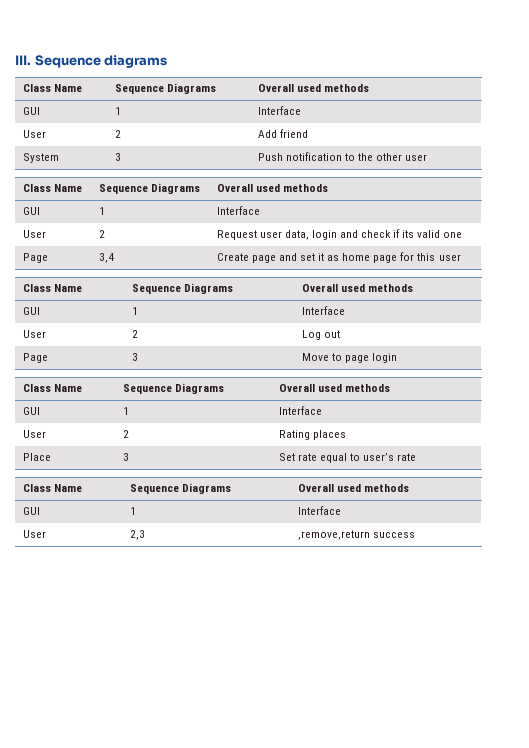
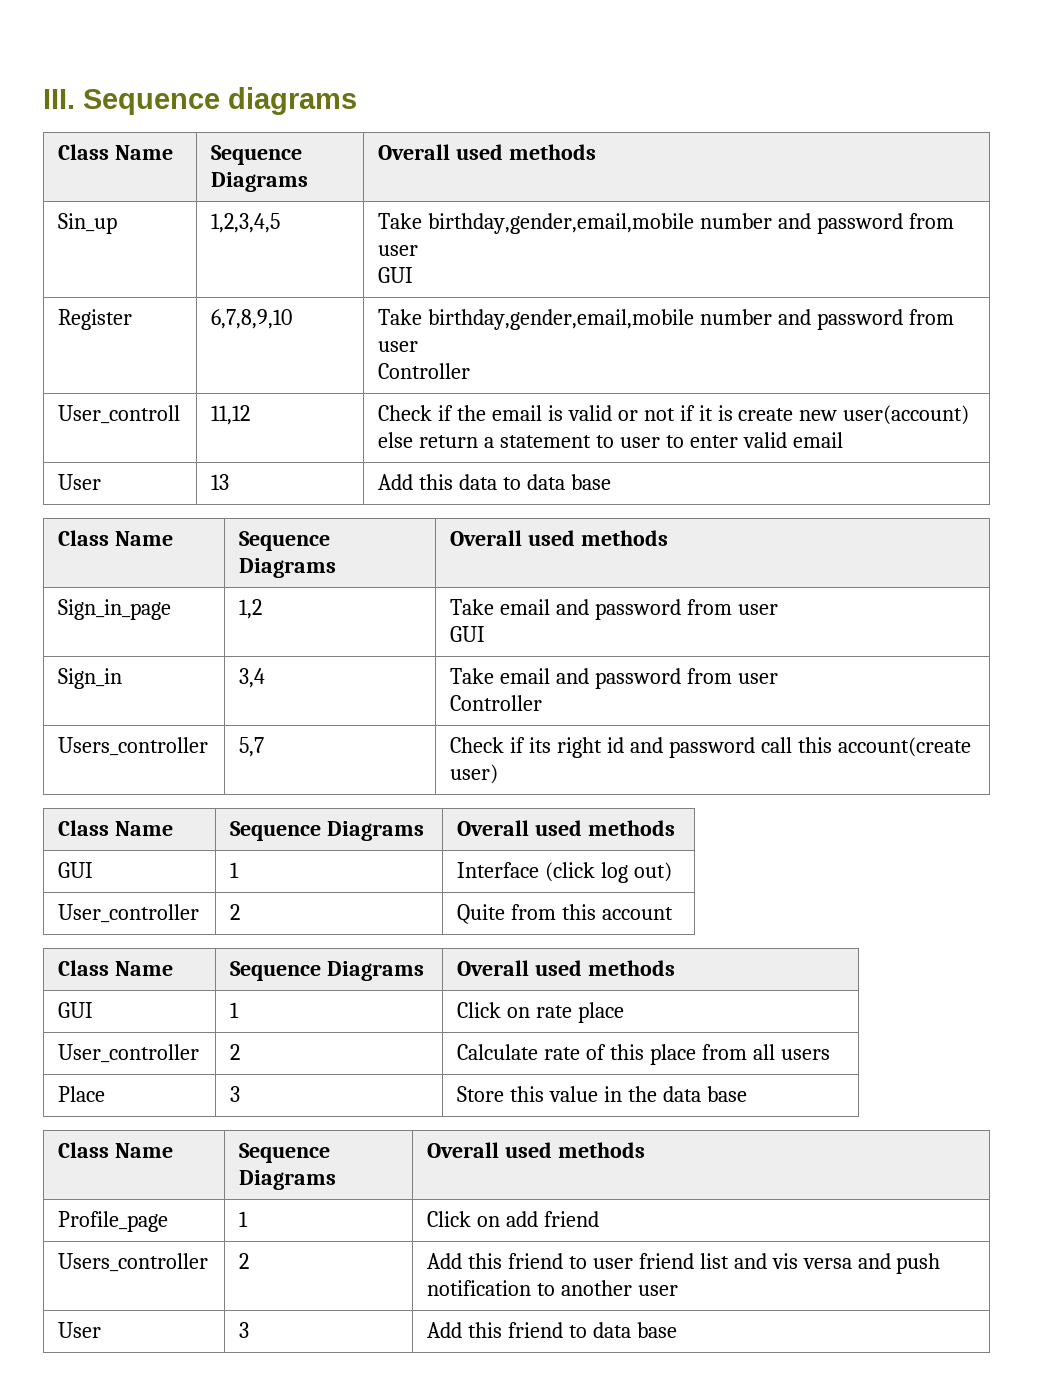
[22,107,40,115] [114,107,121,115] [257,106,301,115] [22,130,46,138] [114,130,121,138] [257,129,308,138] [22,153,59,163] [114,153,121,161] [257,152,428,161] [22,184,82,192] [98,183,200,194] [216,184,328,192] [22,207,40,215] [98,207,105,215] [216,206,260,215] [22,230,46,238] [98,230,105,238] [216,229,463,240] [22,253,48,263] [98,253,114,263] [216,252,461,263] [22,284,82,292] [131,283,233,294] [301,284,413,292] [22,307,40,315] [131,307,138,315] [301,306,345,315] [22,330,46,338] [131,330,138,338] [301,330,340,340] [22,353,48,363] [131,353,138,361] [301,353,397,363] [22,384,82,392] [122,383,224,394] [278,384,390,392] [22,407,40,415] [122,407,129,415] [278,406,322,415] [22,430,46,438] [122,430,129,438] [278,430,346,440] [22,453,51,461] [122,453,129,461] [278,453,417,463] [22,484,82,492] [129,483,231,494] [297,484,409,492] [22,507,40,515] [129,507,136,515] [297,506,341,515] [22,530,46,538] [129,530,145,540] [297,530,415,540] GUI | 1 | Interface // User | 2 | Add friend // System | 3 | Push notification to the other user // Class Name | Sequence Diagrams | Overall used methods // GUI | 1 | Interface // User | 2 | Request user data, login and check if its valid one // Page | 3,4 | Create page and set it as home page for this user // Class Name | Sequence Diagrams | Overall used methods // GUI | 1 | Interface // User | 2 | Log out // Page | 3 | Move to page login // Class Name | Sequence Diagrams | Overall used methods // GUI | 1 | Interface // User | 2 | Rating places // Place | 3 | Set rate equal to user’s rate // Class Name | Sequence Diagrams | Overall used methods // GUI | 1 | Interface // User | 2,3 | ,remove,return success -> [58,213,118,234] [211,213,281,233] [378,213,954,234] [378,245,419,256] [378,267,414,283] [58,309,133,330] [211,309,293,329] [378,309,954,330] [378,341,419,352] [378,363,471,379] [58,405,181,424] [211,405,251,425] [378,405,970,425] [378,432,843,448] [58,474,102,490] [211,474,230,490] [378,474,611,490] [58,530,174,546] [239,531,331,551] [239,558,337,578] [450,530,669,546] [58,599,172,620] [239,599,263,619] [450,599,778,620] [450,626,486,642] [58,668,123,689] [239,668,266,688] [450,668,778,689] [450,695,543,711] [58,737,209,756] [239,737,265,757] [450,737,971,758] [450,764,499,784] [58,820,174,836] [230,821,425,841] [457,820,676,836] [58,862,94,878] [230,862,240,878] [457,862,672,883] [58,904,200,923] [230,904,241,920] [457,904,673,924] [58,960,174,976] [230,961,425,981] [457,960,676,976] [58,1002,94,1018] [230,1002,240,1018] [457,1002,624,1023] [58,1044,200,1063] [230,1044,241,1060] [457,1044,830,1065] [58,1086,106,1102] [230,1086,241,1102] [457,1086,747,1102] [58,1142,174,1158] [239,1143,331,1163] [239,1170,337,1190] [427,1142,646,1158] [58,1211,169,1232] [239,1211,249,1227] [427,1211,599,1227] [58,1253,209,1272] [239,1253,250,1269] [427,1253,941,1274] [427,1280,678,1296] [58,1322,102,1338] [239,1322,250,1338] [427,1322,677,1338] Sin_up | 1,2,3,4,5 | Take birthday,gender,email,mobile number and password from user // GUI // Register | 6,7,8,9,10 | Take birthday,gender,email,mobile number and password from user // Controller // User_controll | 11,12 | Check if the email is valid or not if it is create new user(account) else return a statement to user to enter valid email // User | 13 | Add this data to data base // Class Name | Sequence Diagrams | Overall used methods // Sign_in_page | 1,2 | Take email and password from user // GUI // Sign_in | 3,4 | Take email and password from user // Controller // Users_controller | 5,7 | Check if its right id and password call this account(create user) // Class Name | Sequence Diagrams | Overall used methods // GUI | 1 | Interface (click log out) // User_controller | 2 | Quite from this account // Class Name | Sequence Diagrams | Overall used methods // GUI | 1 | Click on rate place // User_controller | 2 | Calculate rate of this place from all users // Place | 3 | Store this value in the data base // Class Name | Sequence Diagrams | Overall used methods // Profile_page | 1 | Click on add friend // Users_controller | 2 | Add this friend to user friend list and vis versa and push notification to another user // User | 3 | Add this friend to data base

